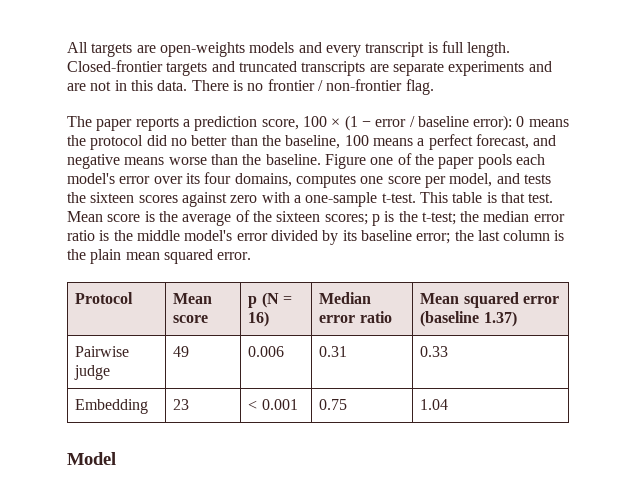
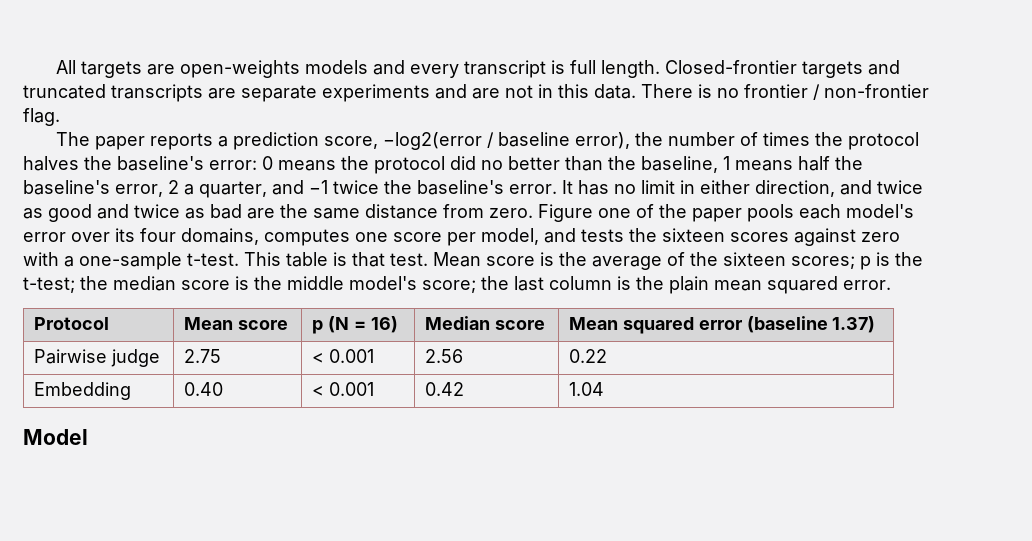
[302,115,513,131] 100 × (1 − error / baseline error): -> [382,132,919,150] [23,156,257,171] −log2(error / baseline error), the number of times the protocol halves the baseline's error:
[344,134,557,150] [67,154,321,169] 100 means a perfect forecast, and negative means worse than the baseline. -> [723,156,863,171] [23,180,923,198] [23,204,533,222] 1 means half the baseline's error, 2 a quarter, and −1 twice the baseline's error. It has no limit in either direction, and twice as good and twice as bad are the same distance from zero.
[533,214,565,222] [67,230,95,241] error ratio -> [181,280,230,290] score
[236,230,451,245] error divided by its baseline error; -> [422,280,476,293] score;
[319,311,392,323] error ratio -> [494,320,545,330] score
[173,346,190,357] [248,346,285,357] [319,346,348,357] [420,346,449,357] [75,399,149,414] [173,399,190,410] [248,399,298,410] [319,399,348,410] 49 | 0.006 | 0.31 | 0.33 // Embedding | 23 | < 0.001 | 0.75 -> [183,349,221,363] [311,349,374,363] [424,349,463,363] [568,349,607,363] [33,382,131,400] [183,382,223,396] [311,382,374,396] [424,382,464,396] 2.75 | < 0.001 | 2.56 | 0.22 // Embedding | 0.40 | < 0.001 | 0.42

